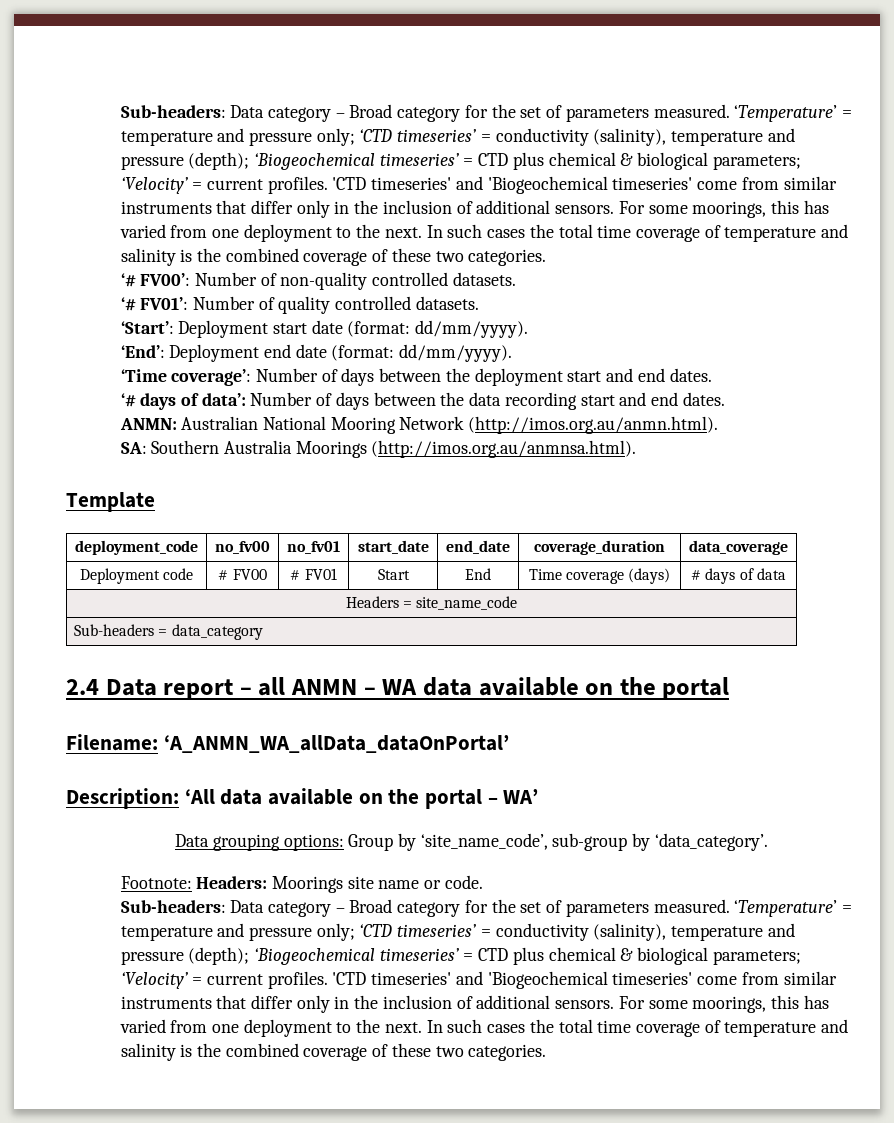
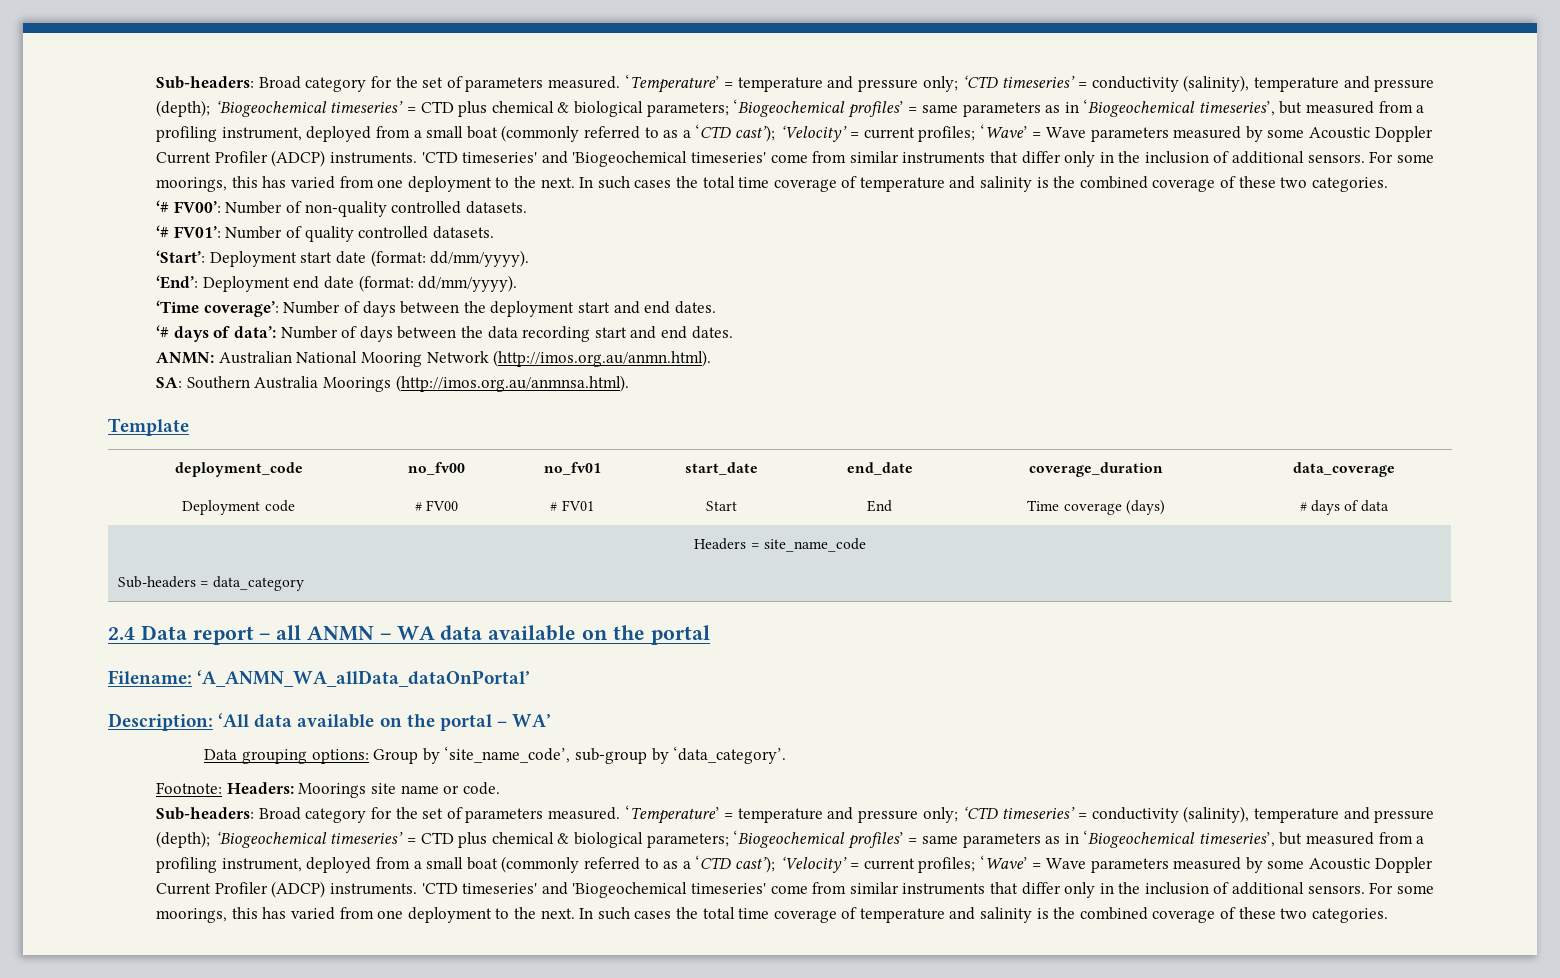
[120,105,345,122] Sub-headers: Data category – -> [156,76,255,89] Sub-headers:
[120,176,328,194] ‘Velocity’ = current profiles. -> [733,99,1425,118] [156,124,1433,142] [156,150,418,167] ‘Biogeochemical profiles’ = same parameters as in ‘Biogeochemical timeseries’, but measured from a profiling instrument, deployed from a small boat (commonly referred to as a ‘CTD cast’); ‘Velocity’ = current profiles; ‘Wave’ = Wave parameters measured by some Acoustic Doppler Current Profiler (ADCP) instruments.
[230,900,345,917] Data category – -> (255, 813) none
[120,971,328,989] ‘Velocity’ = current profiles. -> [733,830,1425,849] [156,855,1433,873] [156,881,418,898] ‘Biogeochemical profiles’ = same parameters as in ‘Biogeochemical timeseries’, but measured from a profiling instrument, deployed from a small boat (commonly referred to as a ‘CTD cast’); ‘Velocity’ = current profiles; ‘Wave’ = Wave parameters measured by some Acoustic Doppler Current Profiler (ADCP) instruments.

